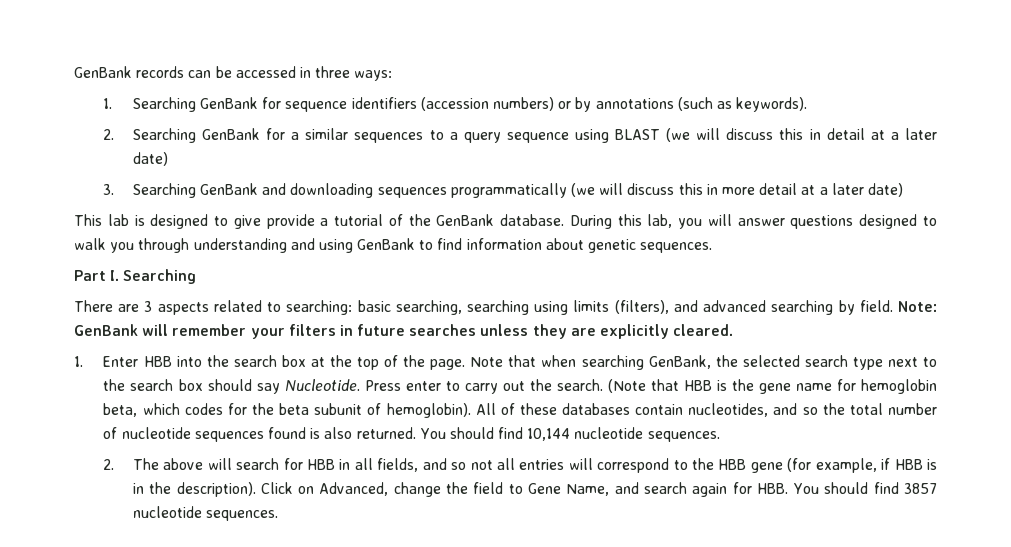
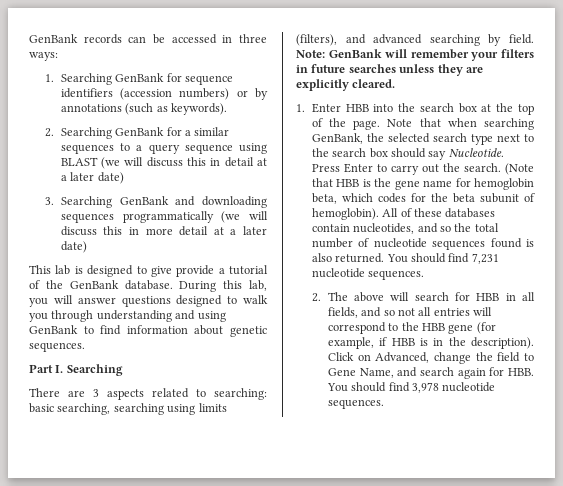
[405,381,441,391] enter -> [343,163,373,173] Enter
[527,428,571,441] 10,144 -> [471,253,499,264] 7,231
[903,483,937,494] 3857 -> [411,382,439,393] 3,978

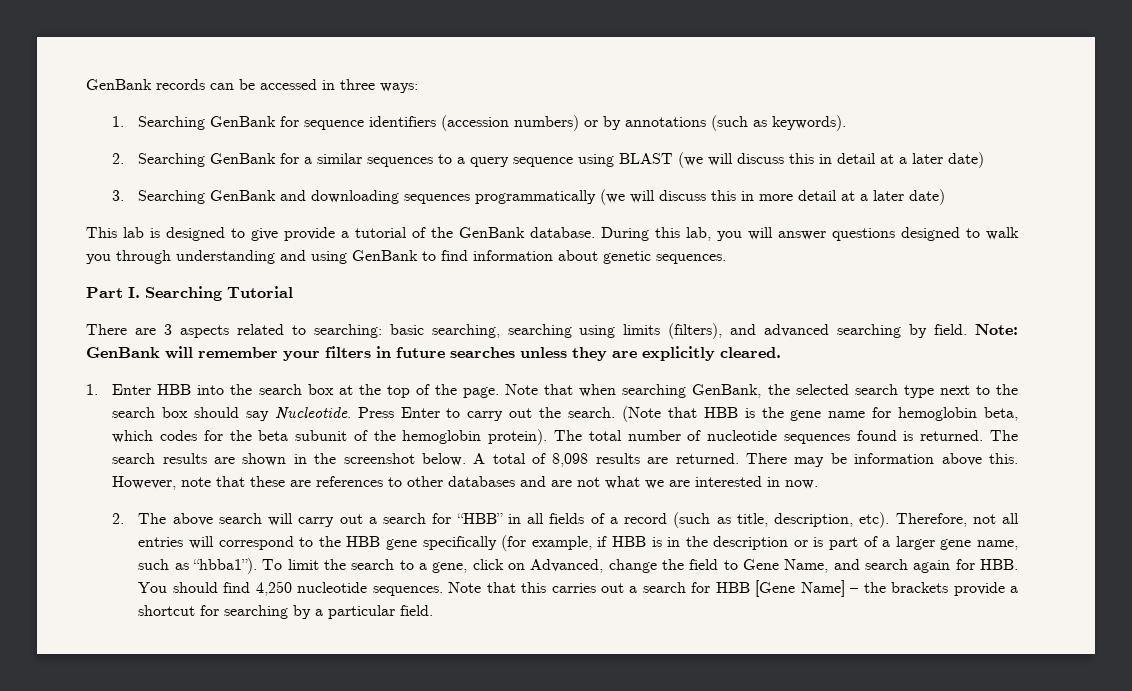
(123, 370) none -> [227,286,293,298] Tutorial
[311,208,496,220] [311,223,472,234] hemoglobin). All of these databases contain nucleotides, and so the -> [373,429,582,445] the hemoglobin protein). The
[311,253,499,264] [311,268,425,280] [311,292,500,302] also returned. You should find 7,231 nucleotide sequences. // 2. The above will search for HBB -> [920,430,1019,441] [112,453,1019,467] [112,476,819,490] [112,513,503,527] returned. The search results are shown in the screenshot below. A total of 8,098 results are returned. There may be information above this. However, note that these are references to other databases and are not what we are interested in now. // 2. The above search will carry out a search for “HBB”
[327,307,395,318] fields, and so -> [549,512,967,528] fields of a record (such as title, description, etc). Therefore,
(474, 329) none -> [422,536,497,550] specifically
[471,337,534,349] [327,352,354,361] description). Click -> [713,536,1019,550] [138,558,504,574] description or is part of a larger gene name, such as “hbba1”). To limit the search to a gene, click
[411,382,496,393] [327,399,384,409] 3,978 nucleotide sequences. -> [255,580,1019,597] [138,605,434,619] 4,250 nucleotide sequences. Note that this carries out a search for HBB [Gene Name] – the brackets provide a shortcut for searching by a particular field.

